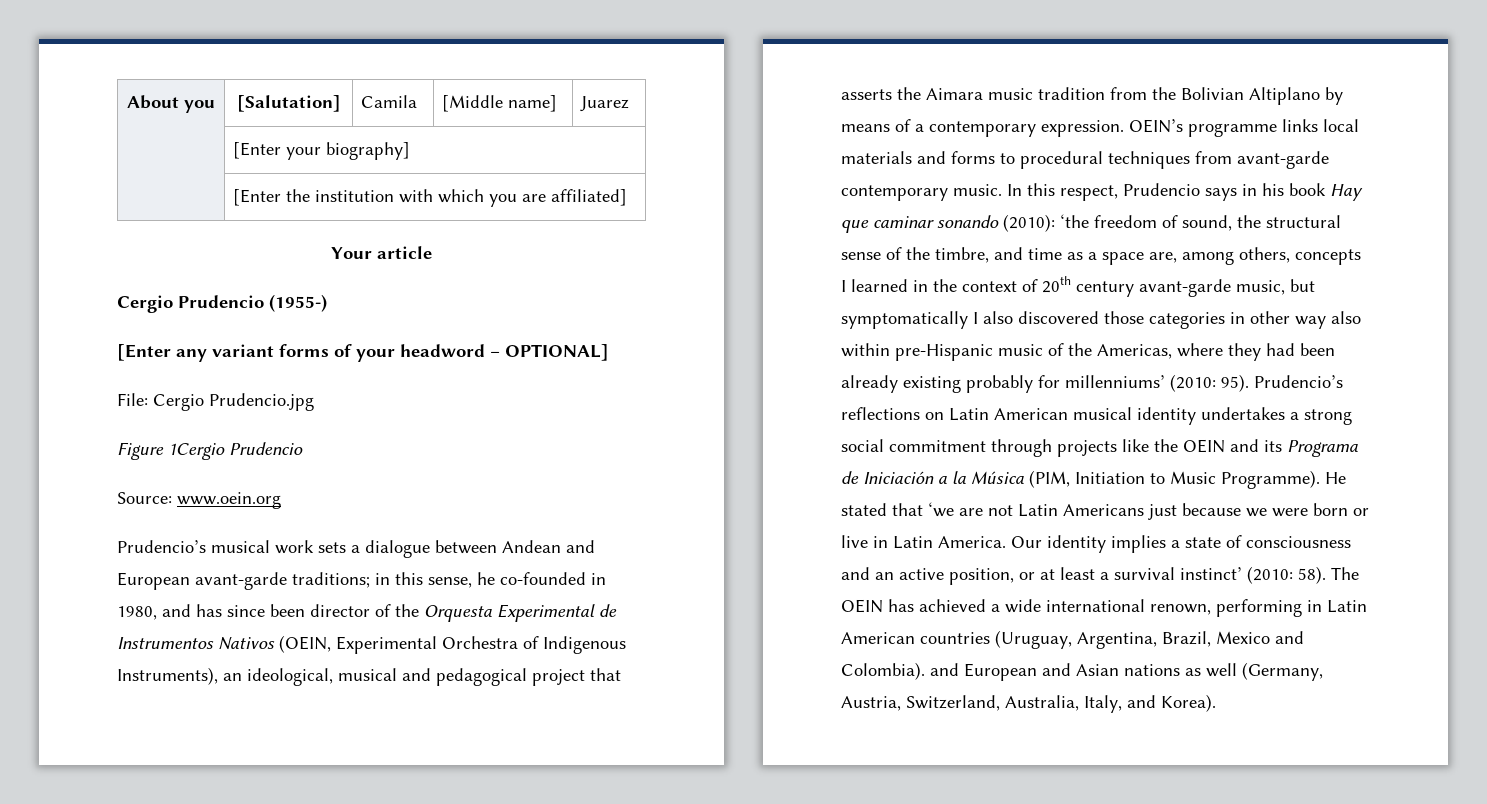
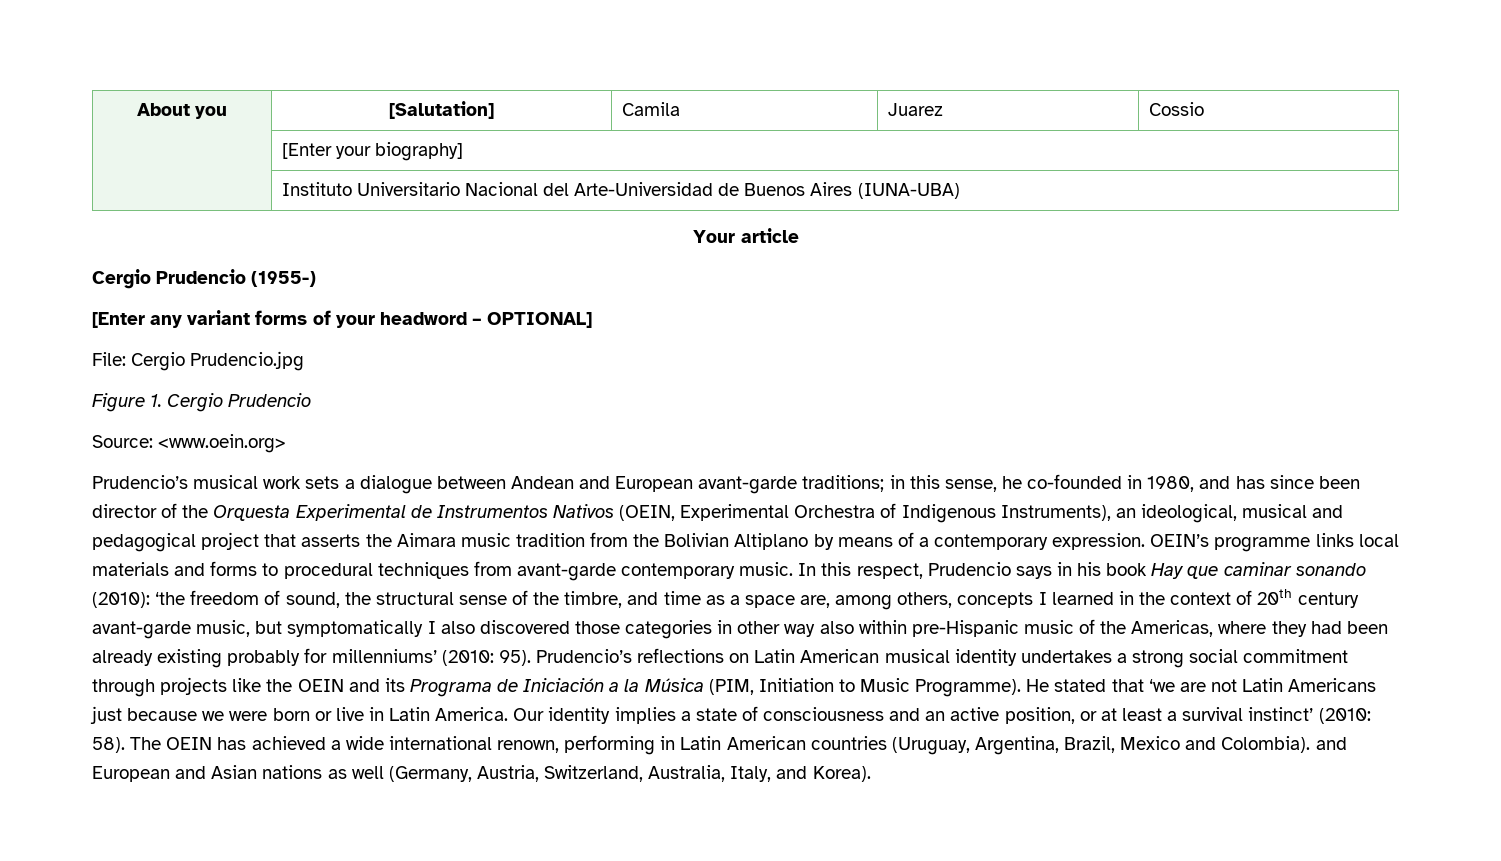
[441,95,557,112] [579,96,629,112] [Middle name] | Juarez -> [887,103,943,116] [1148,102,1204,116] Juarez | Cossio
[232,189,627,207] [Enter the institution with which you are affiliated] -> [281,182,960,199] Instituto Universitario Nacional del Arte-Universidad de Buenos Aires (IUNA-UBA)
[168,443,225,460] 1Cergio -> [150,393,224,412] 1. Cergio
[177,492,281,509] www.oein.org -> [158,434,287,453] <www.oein.org>

